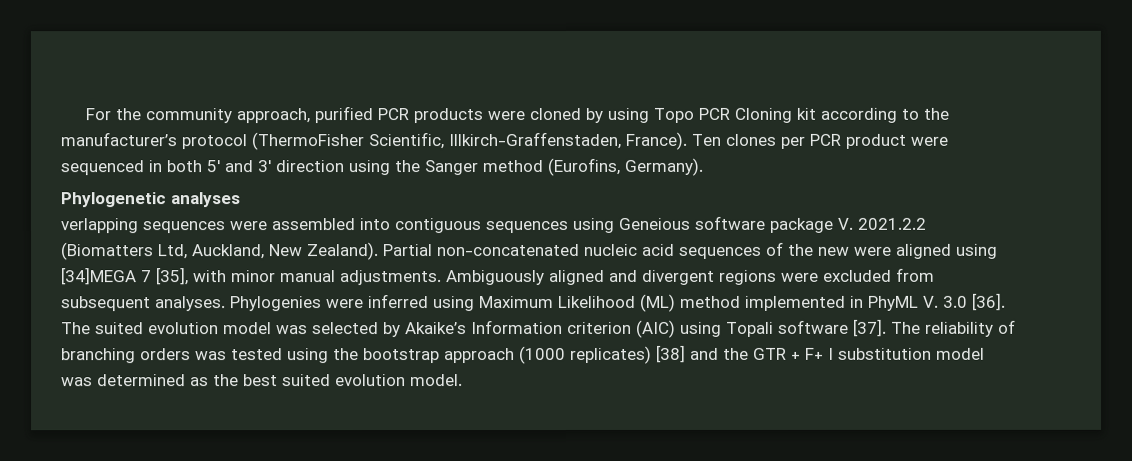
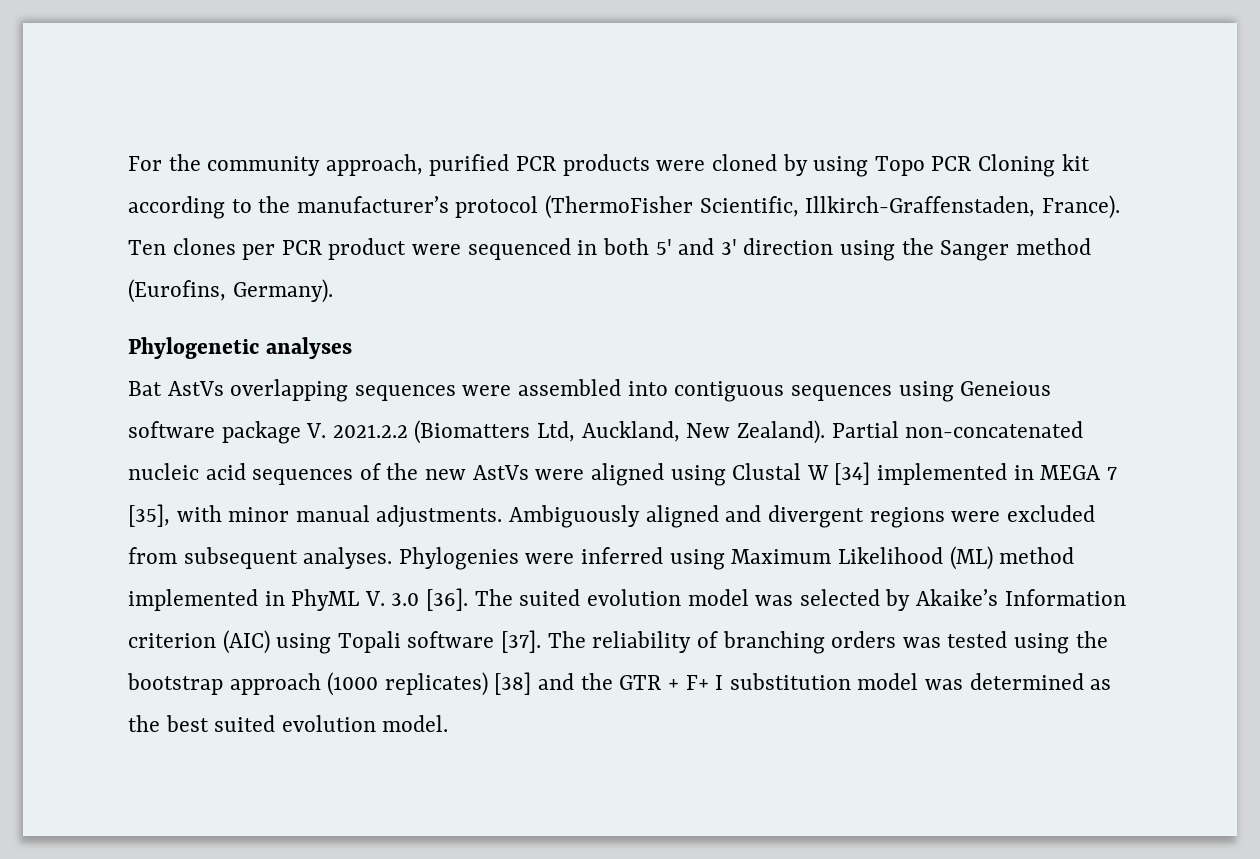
[60,218,139,234] verlapping -> [128,379,349,402] Bat AstVs overlapping
(850, 251) none -> [472,465,529,480] AstVs
[61,267,137,286] [34]MEGA -> [732,462,1102,485] Clustal W [34] implemented in MEGA

